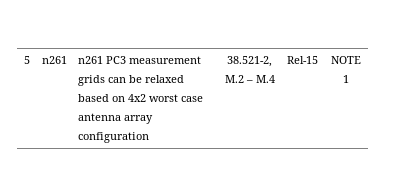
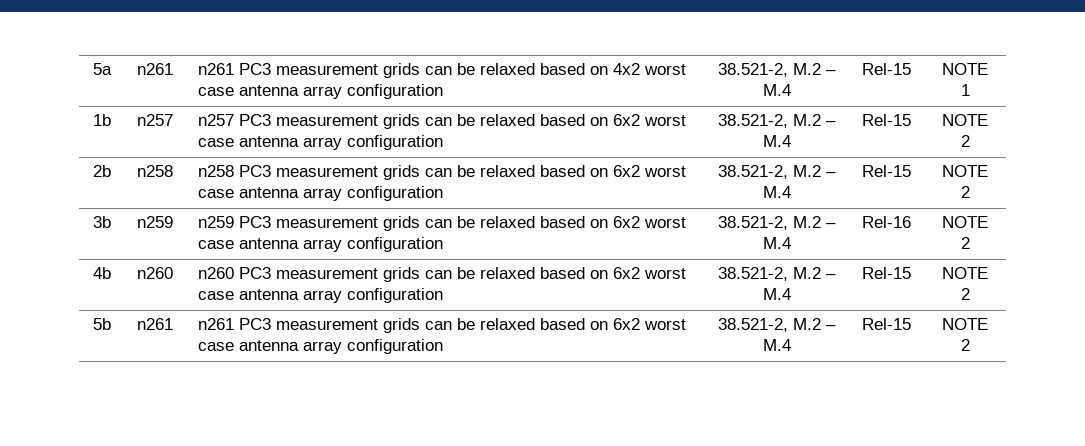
[23,56,30,64] 5 -> [92,63,112,75] 5a
(349, 79) none -> [92,114,111,126] [136,114,173,126] [197,114,686,129] [197,135,443,150] [718,114,836,128] [762,135,791,147] [862,114,911,126] [942,114,988,126] [960,135,970,147] [92,165,111,177] [136,165,173,177] [197,165,686,180] [197,186,443,201] [718,165,836,179] [762,186,791,198] [862,165,911,177] [942,165,988,177] [960,186,970,198] [92,216,111,228] [136,216,173,228] [197,216,686,231] [197,237,443,252] [718,216,836,230] [762,237,791,249] [862,216,911,228] [942,216,988,228] [960,237,970,249] [92,267,111,279] [136,267,173,279] [197,267,686,282] [197,288,443,303] [718,267,836,281] [762,288,791,300] [862,267,911,279] [942,267,988,279] [960,288,970,300] [92,318,111,330] [136,318,173,330] [197,318,686,333] [197,339,443,354] [718,318,836,332] [762,339,791,351] [862,318,911,330] [942,318,988,330] [960,339,970,351] // 1b | n257 | n257 PC3 measurement grids can be relaxed based on 6x2 worst case antenna array configuration | 38.521-2, M.2 – M.4 | Rel-15 | NOTE 2 // 2b | n258 | n258 PC3 measurement grids can be relaxed based on 6x2 worst case antenna array configuration | 38.521-2, M.2 – M.4 | Rel-15 | NOTE 2 // 3b | n259 | n259 PC3 measurement grids can be relaxed based on 6x2 worst case antenna array configuration | 38.521-2, M.2 – M.4 | Rel-16 | NOTE 2 // 4b | n260 | n260 PC3 measurement grids can be relaxed based on 6x2 worst case antenna array configuration | 38.521-2, M.2 – M.4 | Rel-15 | NOTE 2 // 5b | n261 | n261 PC3 measurement grids can be relaxed based on 6x2 worst case antenna array configuration | 38.521-2, M.2 – M.4 | Rel-15 | NOTE 2

